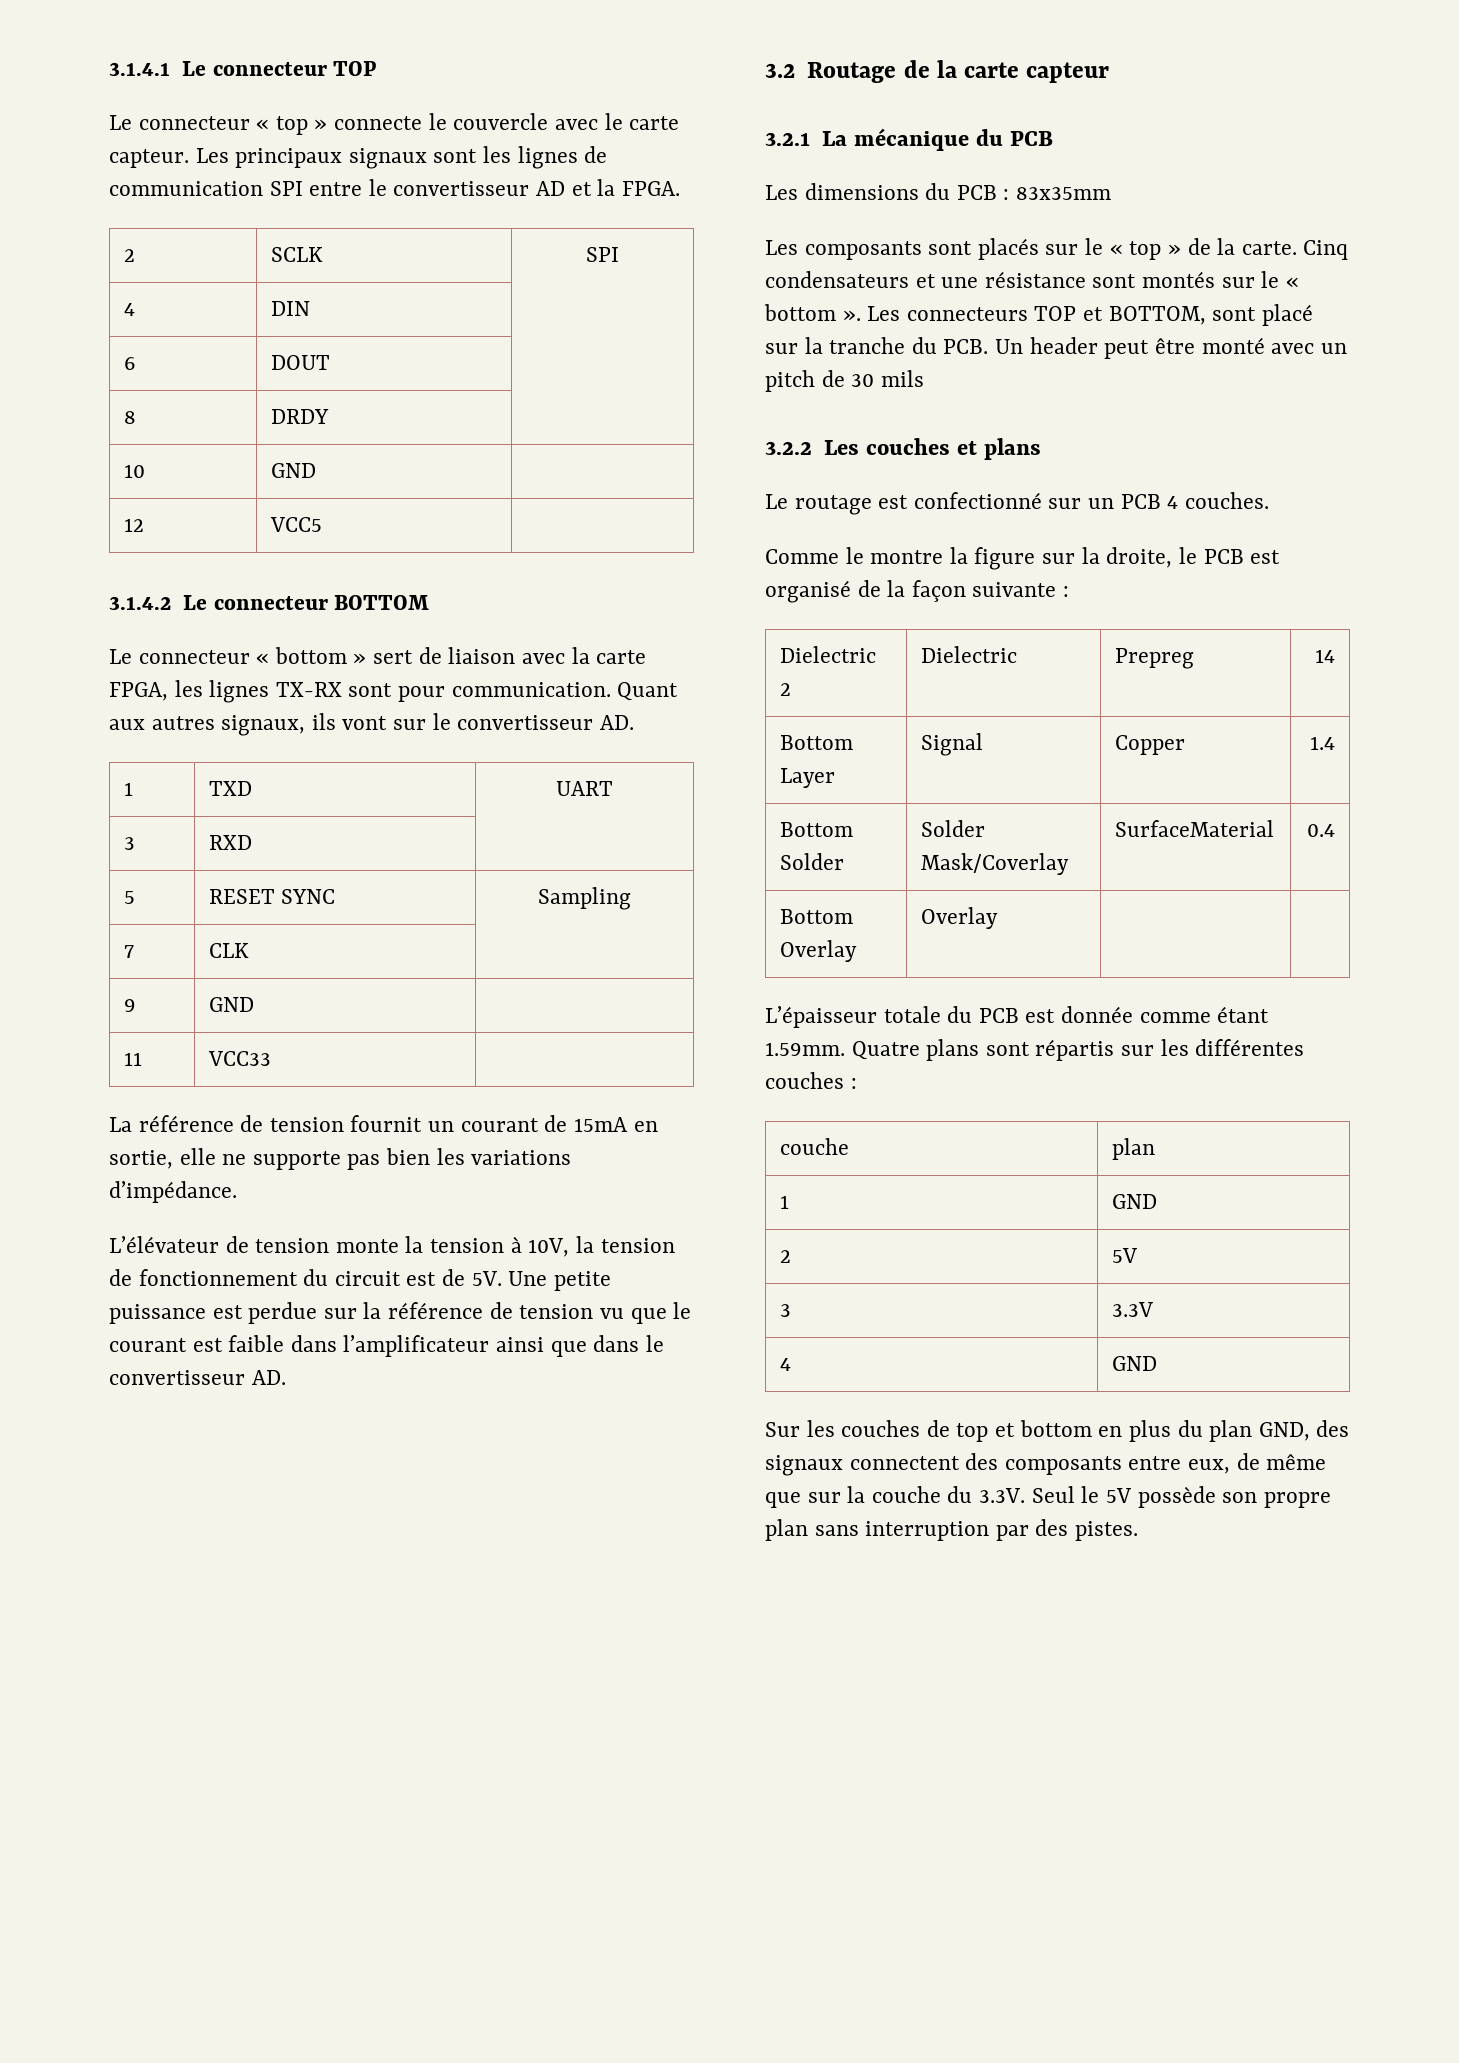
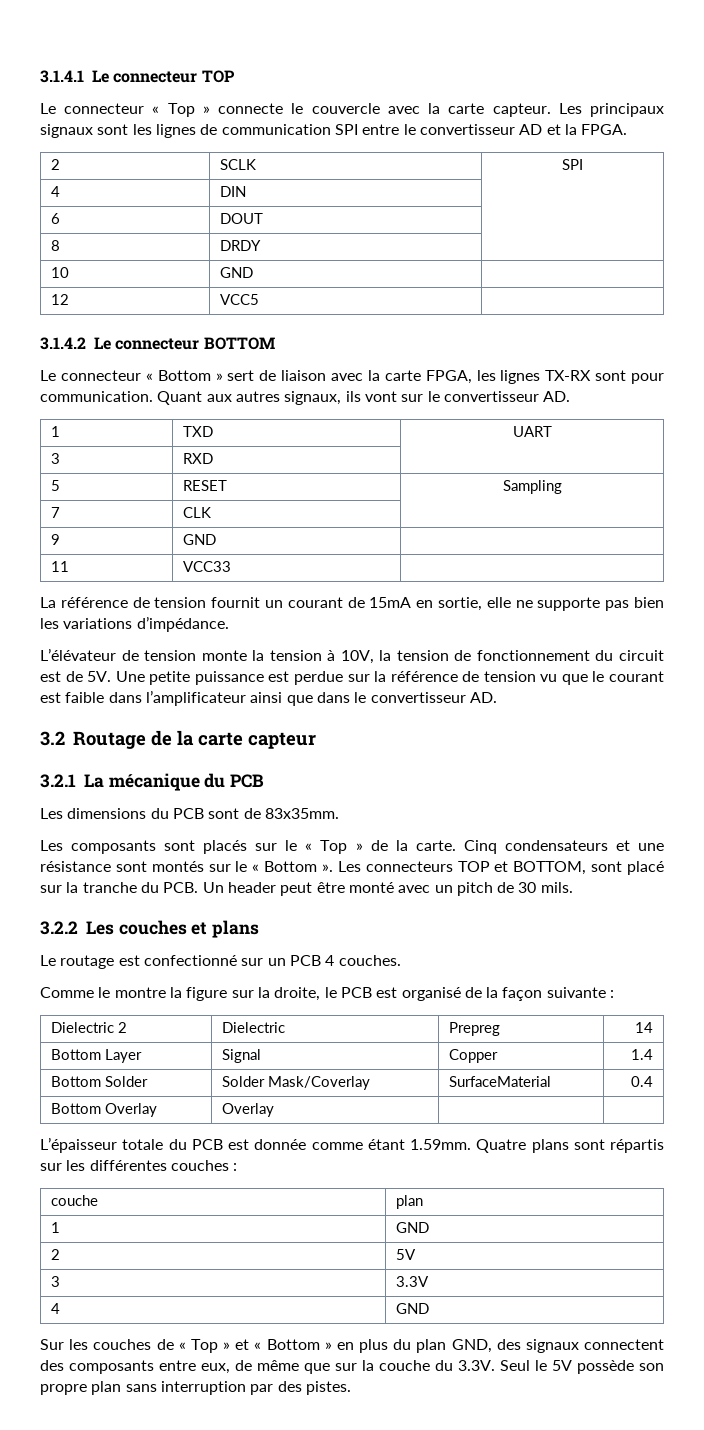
[275,116,308,135] top -> [167,103,195,117] Top
[604,113,623,130] le -> [428,103,441,114] la
[274,647,347,664] bottom -> [157,370,211,381] Bottom
[281,889,336,904] SYNC -> (228, 485) none
[1003,187,1112,200] : 83x35mm -> [208,808,339,819] sont de 83x35mm.
[1129,241,1162,260] top -> [320,840,348,854] Top
[764,304,836,321] bottom -> [264,861,318,872] Bottom
[880,370,924,387] mils -> [540,882,573,893] mils.
[956,1420,1092,1442] top et bottom -> [178,1339,332,1353] « Top » et « Bottom »

